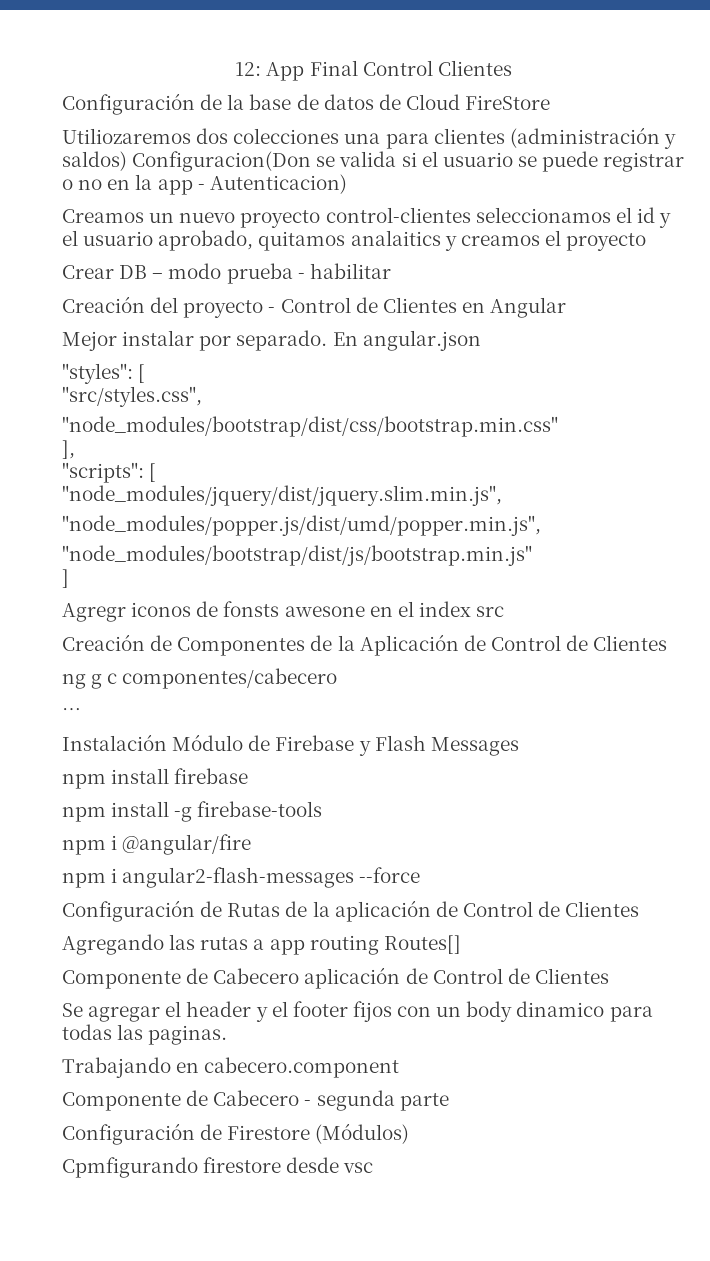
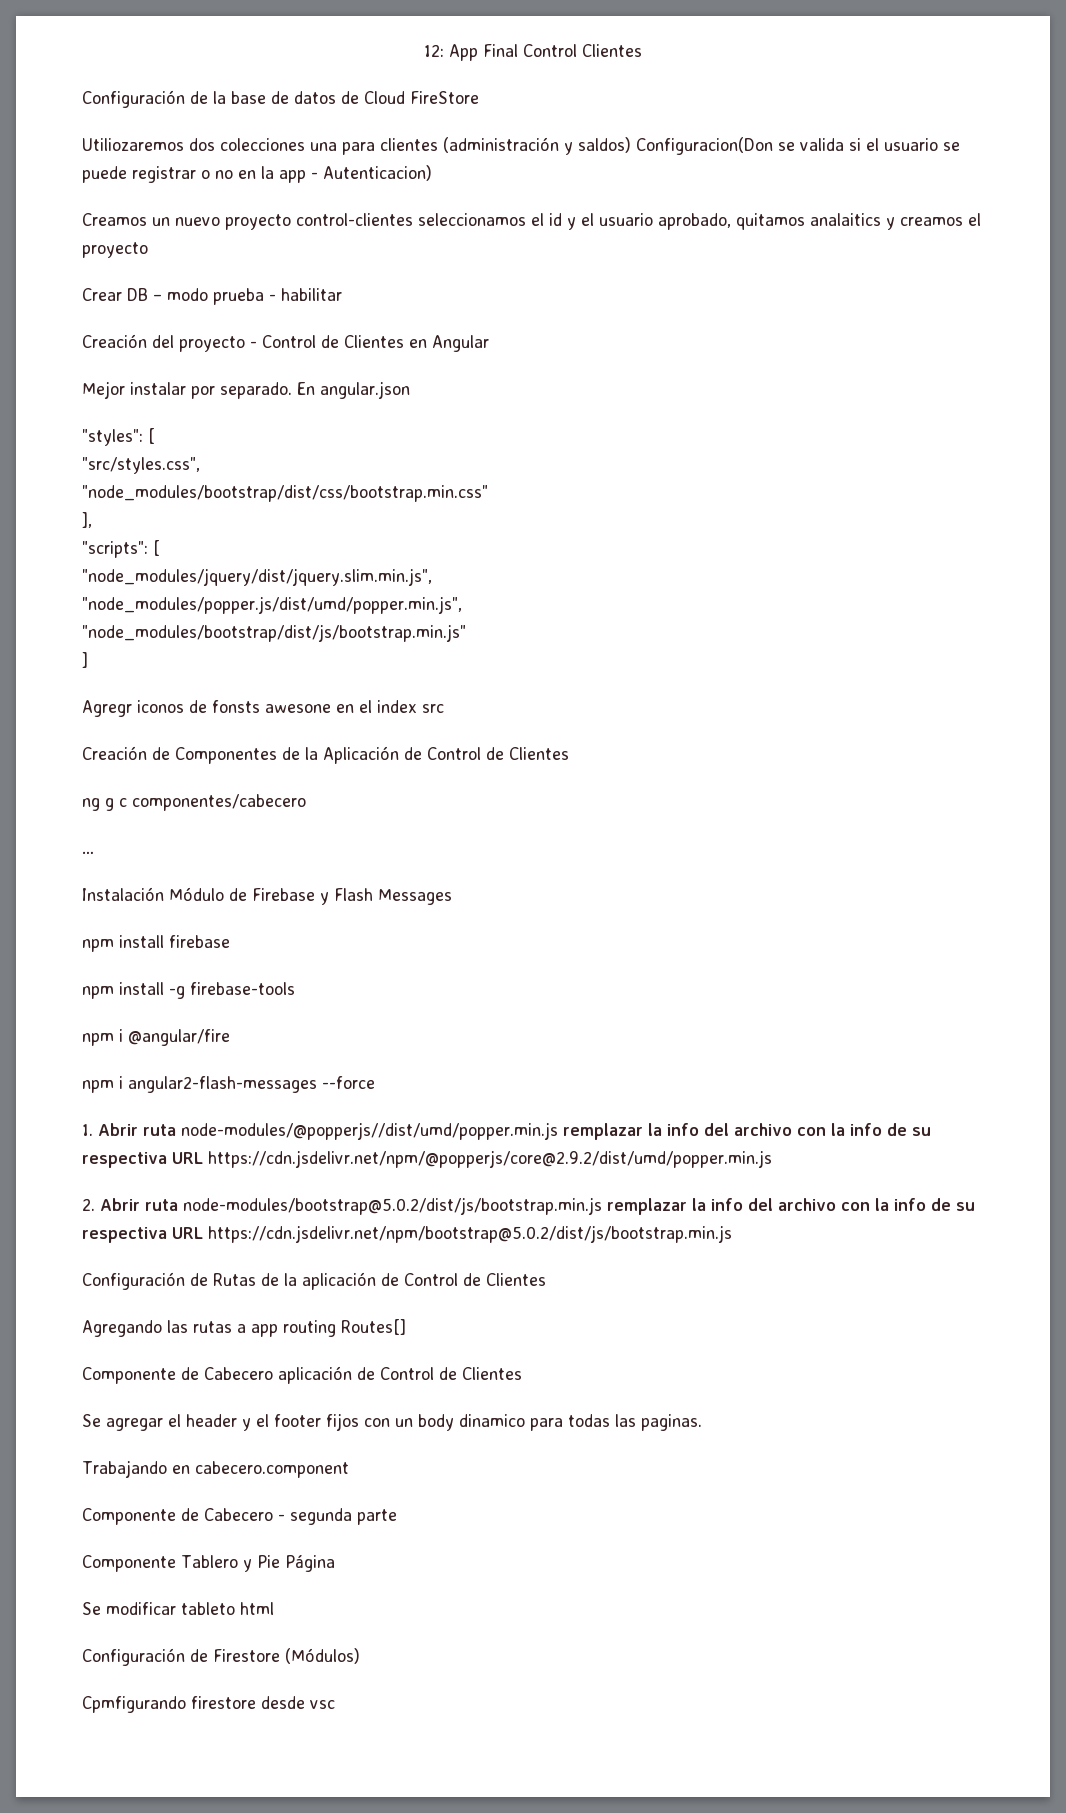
(421, 875) none -> [82,1122,931,1140] [82,1150,772,1168] [82,1197,975,1215] [82,1225,732,1243] // 1. Abrir ruta node-modules/@popperjs//dist/umd/popper.min.js remplazar la info del archivo con la info de su respectiva URL https://cdn.jsdelivr.net/npm/@popperjs/core@2.9.2/dist/umd/popper.min.js // 2. Abrir ruta node-modules/bootstrap@5.0.2/dist/js/bootstrap.min.js remplazar la info del archivo con la info de su respectiva URL https://cdn.jsdelivr.net/npm/bootstrap@5.0.2/dist/js/bootstrap.min.js
(449, 1102) none -> [82,1555,335,1572] [82,1602,274,1615] // Componente Tablero y Pie Página // Se modificar tableto html

